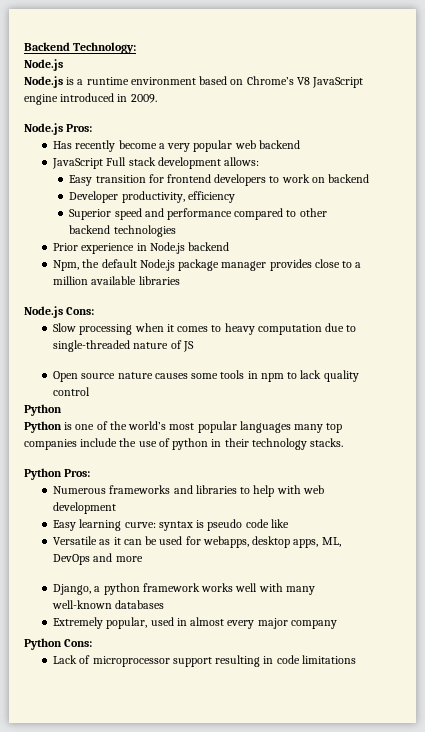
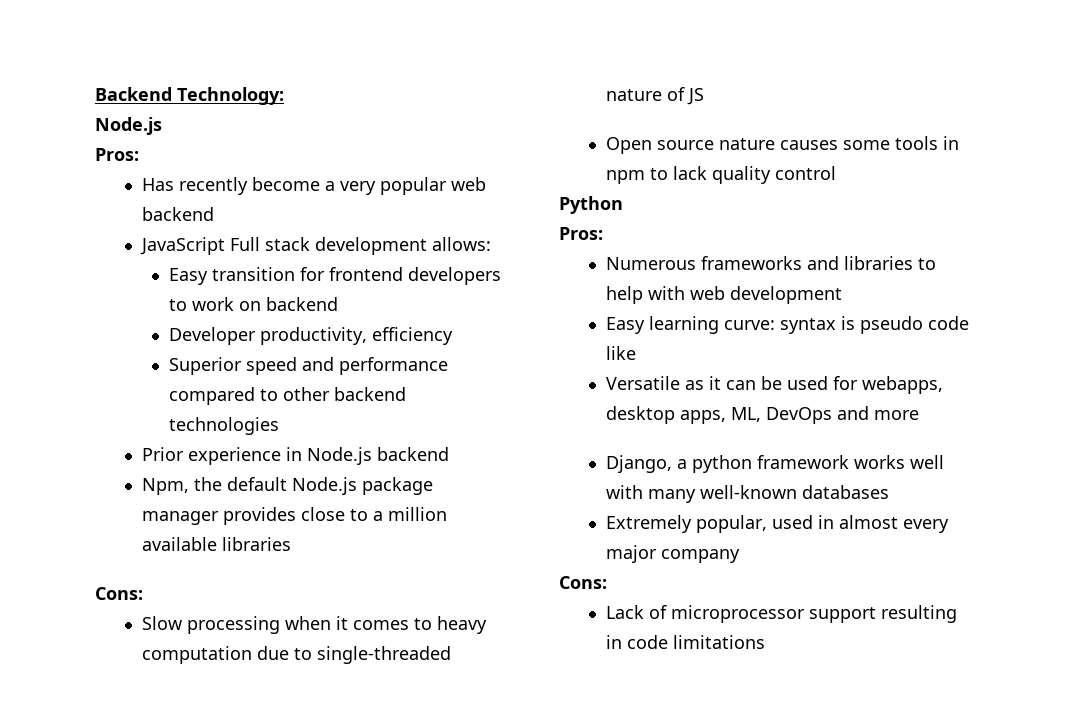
[24,76,364,88] [24,93,157,105] [24,123,63,135] Node.js is a runtime environment based on Chrome’s V8 JavaScript engine introduced in 2009. // Node.js -> (162, 126) none
[24,306,63,318] Node.js -> (291, 544) none
[24,421,343,433] [24,438,344,450] [24,468,62,480] Python is one of the world’s most popular languages many top companies include the use of python in their technology stacks. // Python -> (623, 205) none
[24,638,62,650] Python -> (740, 556) none

